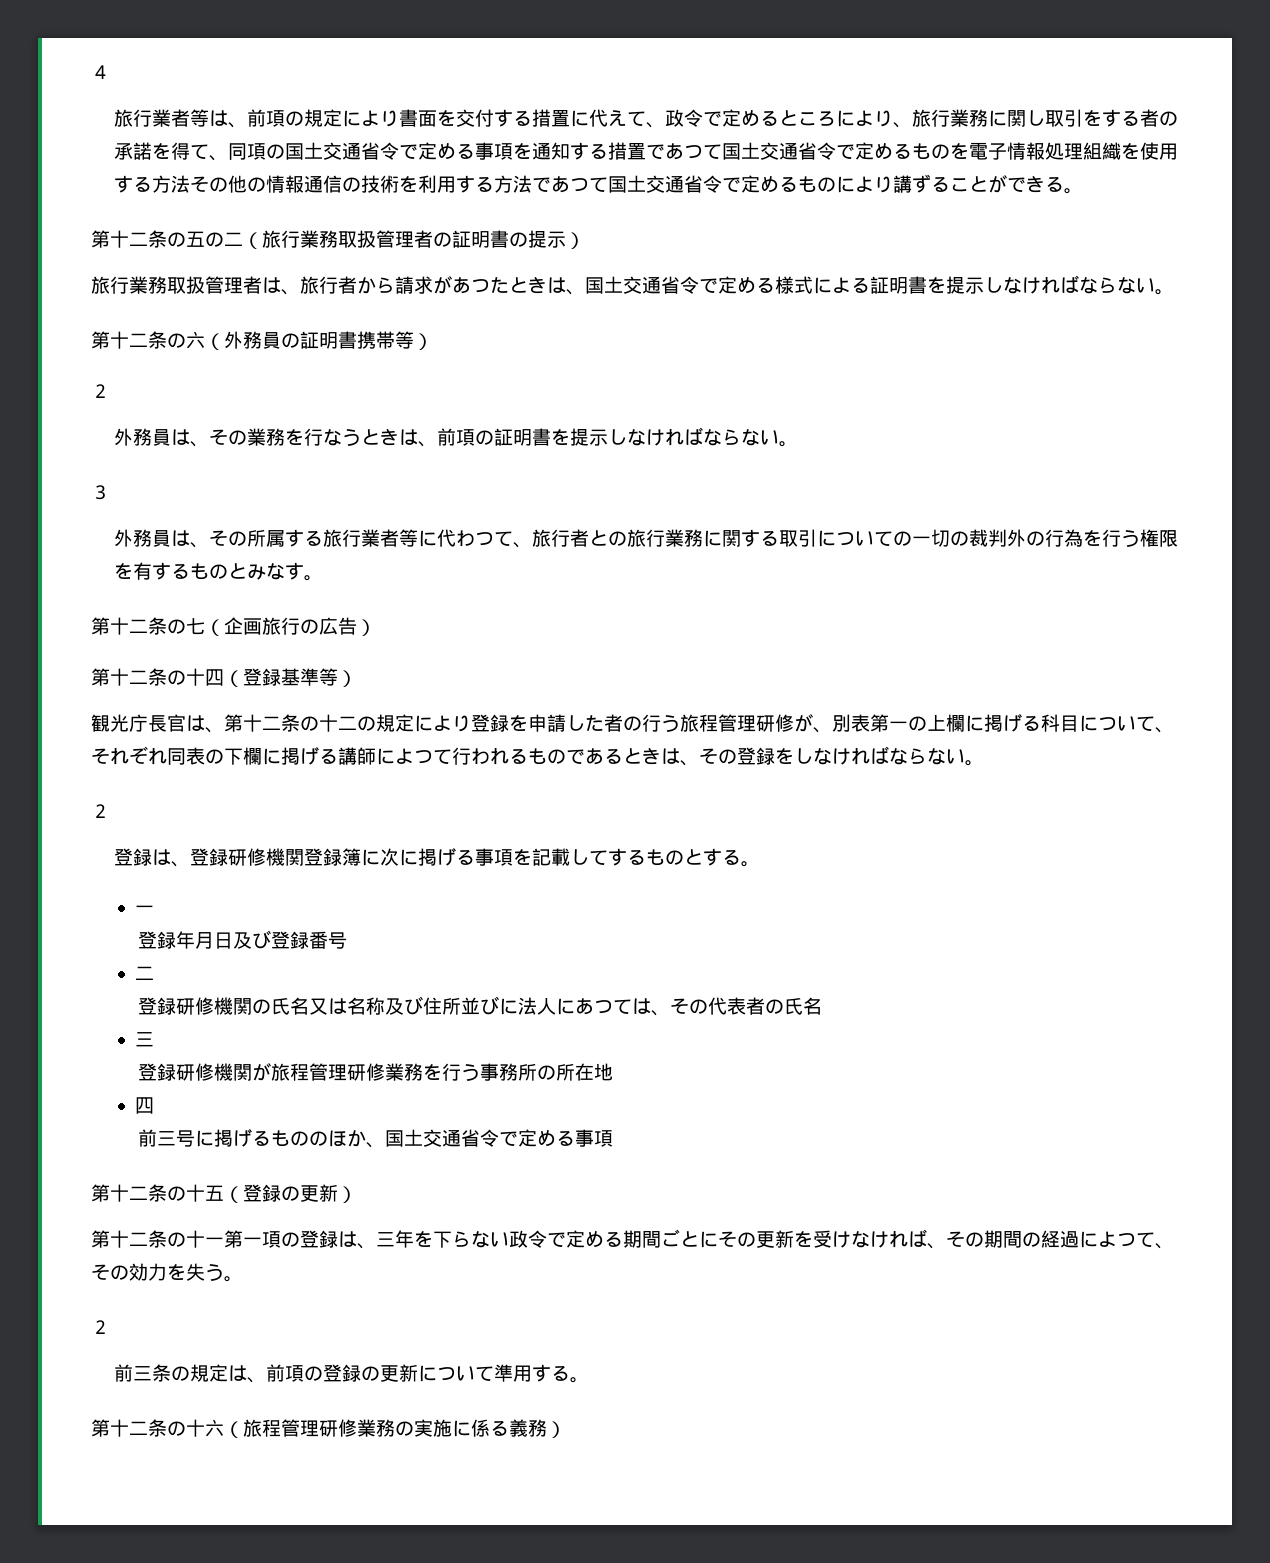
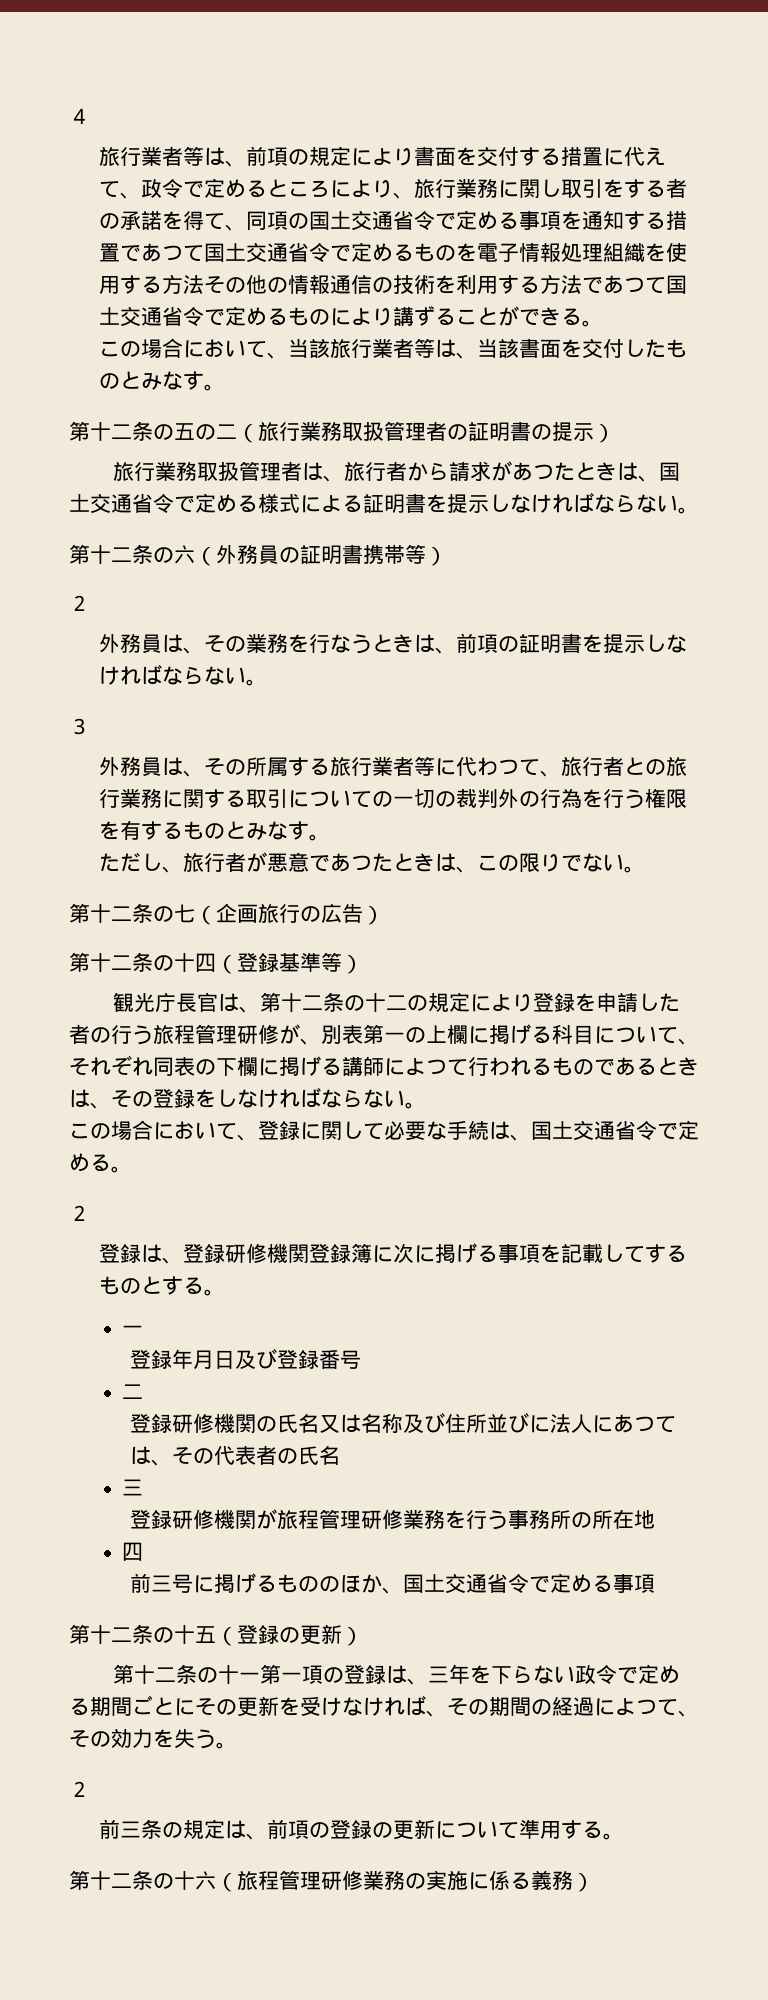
(1084, 191) none -> [99,338,688,359] [99,371,226,391] // この場合において、当該旅行業者等は、当該書面を交付したものとみなす。
(324, 578) none -> [99,852,646,873] // ただし、旅行者が悪意であつたときは、この限りでない。
(984, 763) none -> [69,1120,699,1141] [69,1153,132,1173] // この場合において、登録に関して必要な手続は、国土交通省令で定める。

